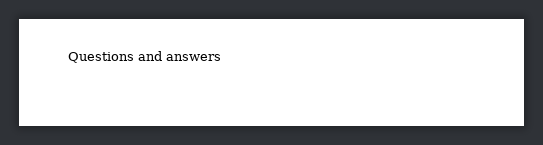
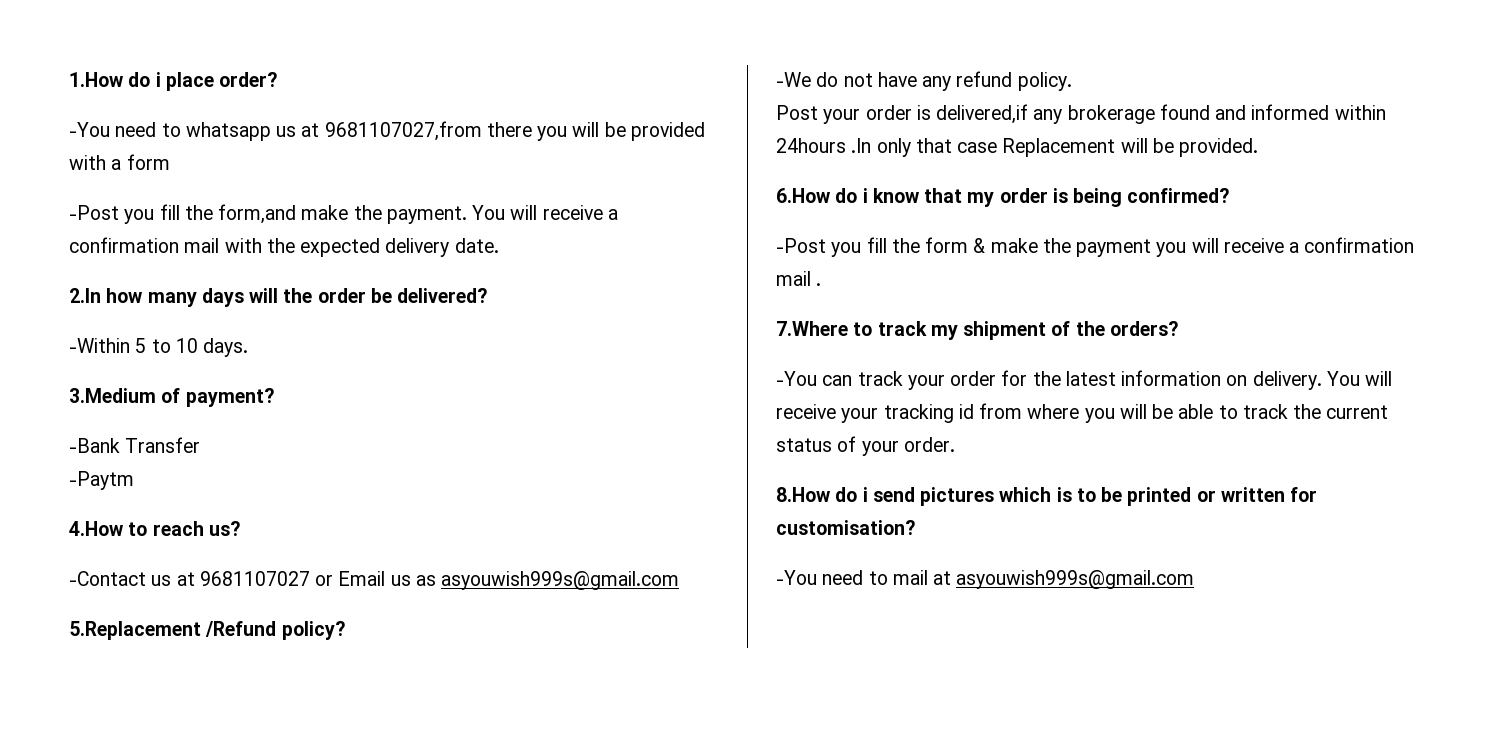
[68,51,221,63] Questions and answers -> [69,72,278,91] [69,121,705,141] [69,154,170,170] [69,204,618,224] [69,237,499,257] [69,288,488,307] [69,338,249,357] [69,388,274,407] [69,437,201,453] [69,471,134,490] [69,521,240,536] [69,571,680,590] [69,621,345,640] [776,71,1072,91] [776,104,1386,124] [776,138,1259,157] [776,188,1230,207] [776,237,1415,257] [776,271,822,286] [776,321,1178,340] [776,370,1393,390] [776,403,1389,423] [776,436,955,456] [776,487,1318,506] [776,520,915,535] [776,570,1195,589] 1.How do i place order? // -You need to whatsapp us at 9681107027,from there you will be provided with a form // -Post you fill the form,and make the payment. You will receive a confirmation mail with the expected delivery date. // 2.In how many days will the order be delivered? // -Within 5 to 10 days. // 3.Medium of payment? // -Bank Transfer // -Paytm // 4.How to reach us? // -Contact us at 9681107027 or Email us as asyouwish999s@gmail.com // 5.Replacement /Refund policy? // -We do not have any refund policy. // Post your order is delivered,if any brokerage found and informed within 24hours .In only that case Replacement will be provided. // 6.How do i know that my order is being confirmed? // -Post you fill the form & make the payment you will receive a confirmation mail . // 7.Where to track my shipment of the orders? // -You can track your order for the latest information on delivery. You will receive your tracking id from where you will be able to track the current status of your order. // 8.How do i send pictures which is to be printed or written for customisation? // -You need to mail at asyouwish999s@gmail.com

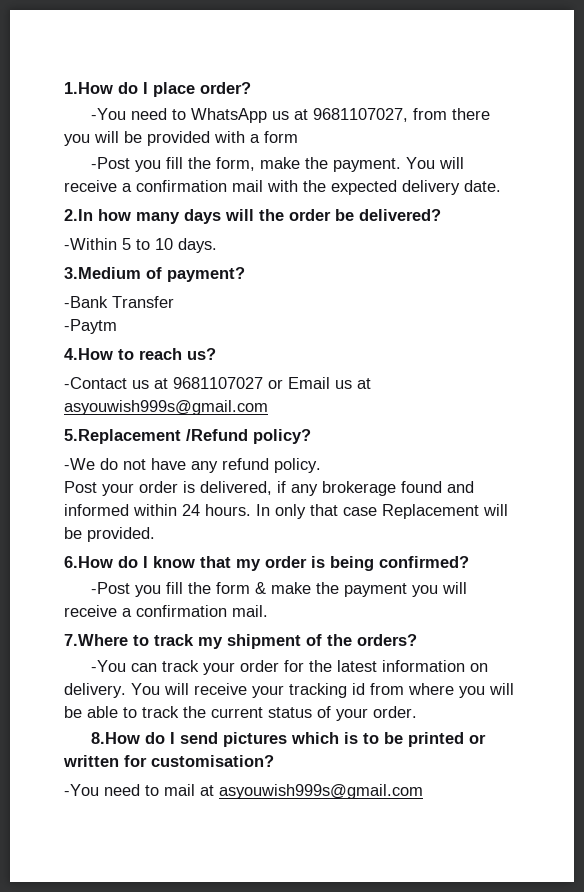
[155,72,161,87] i -> [143,82,148,94] I
[185,121,482,141] whatsapp us at 9681107027,from -> [191,108,448,123] WhatsApp us at 9681107027, from
[218,204,297,224] form,and -> [216,157,256,171] form,
[415,575,436,586] as -> [357,378,371,389] at
[936,104,1029,124] delivered,if -> [200,481,286,495] delivered, if
[776,138,872,153] 24hours .In -> [182,504,270,516] 24 hours. In
[862,188,868,203] i -> [143,556,148,568] I
[776,271,822,286] mail . -> [232,605,268,617] mail.
[862,487,868,502] i -> [170,732,176,744] I

